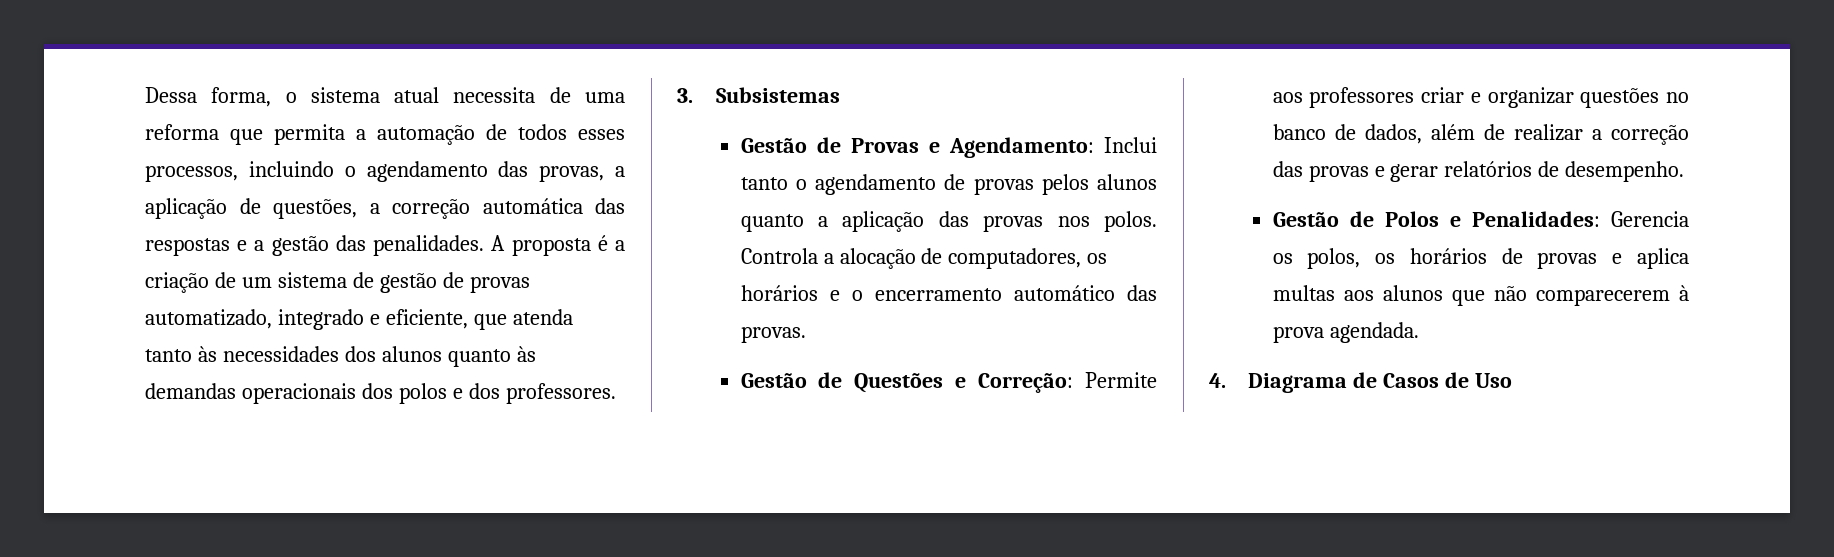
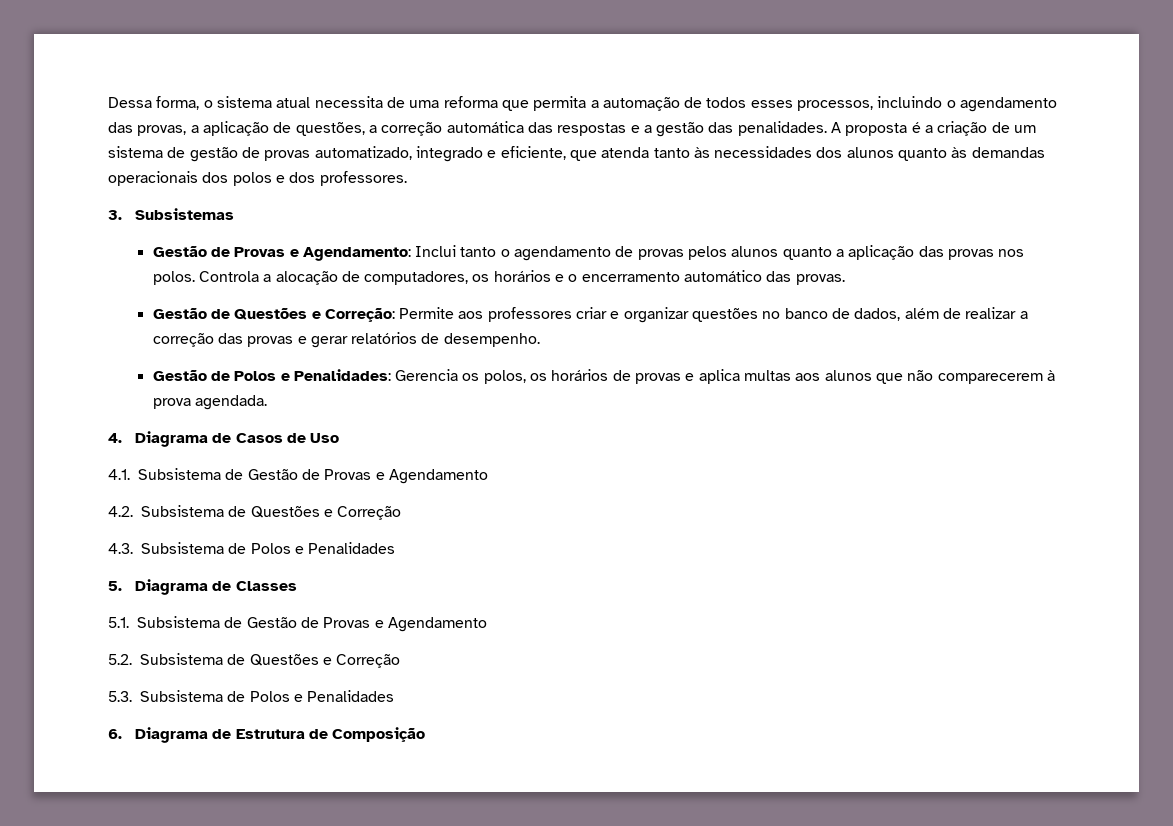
(1513, 380) none -> [108,468,488,484] [108,505,402,520] [108,542,396,554] [108,579,297,595] [108,616,487,632] [108,653,401,668] [108,690,395,702] [108,727,426,743] // 4.1. Subsistema de Gestão de Provas e Agendamento // 4.2. Subsistema de Questões e Correção // 4.3. Subsistema de Polos e Penalidades // 5. Diagrama de Classes // 5.1. Subsistema de Gestão de Provas e Agendamento // 5.2. Subsistema de Questões e Correção // 5.3. Subsistema de Polos e Penalidades // 6. Diagrama de Estrutura de Composição

